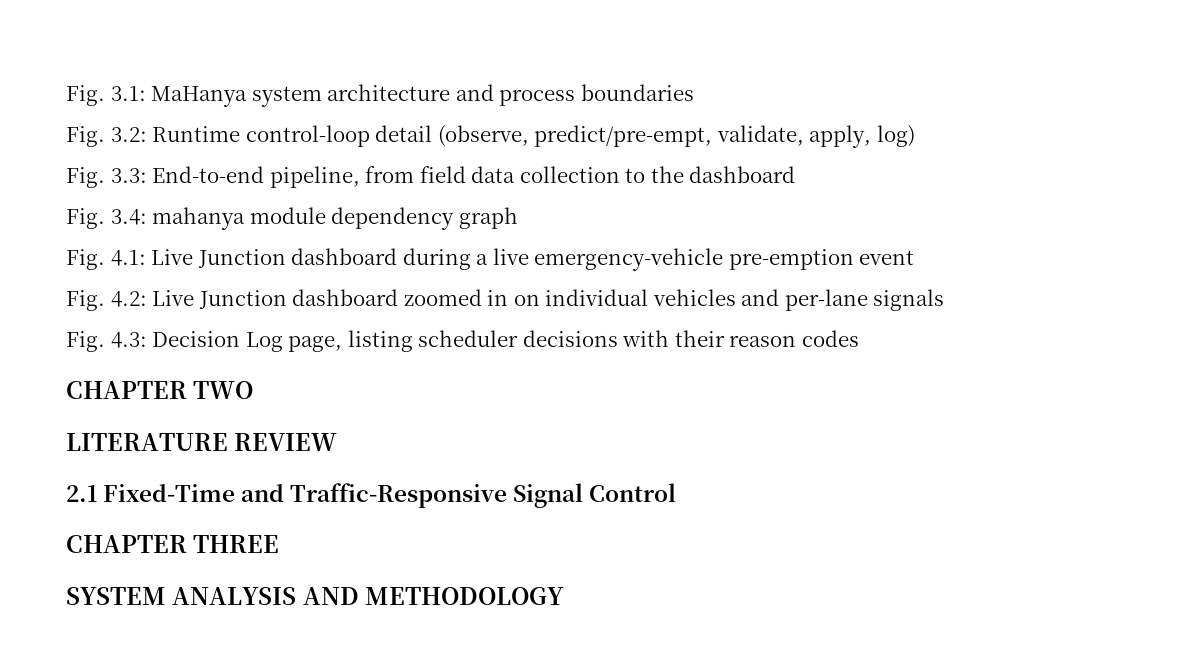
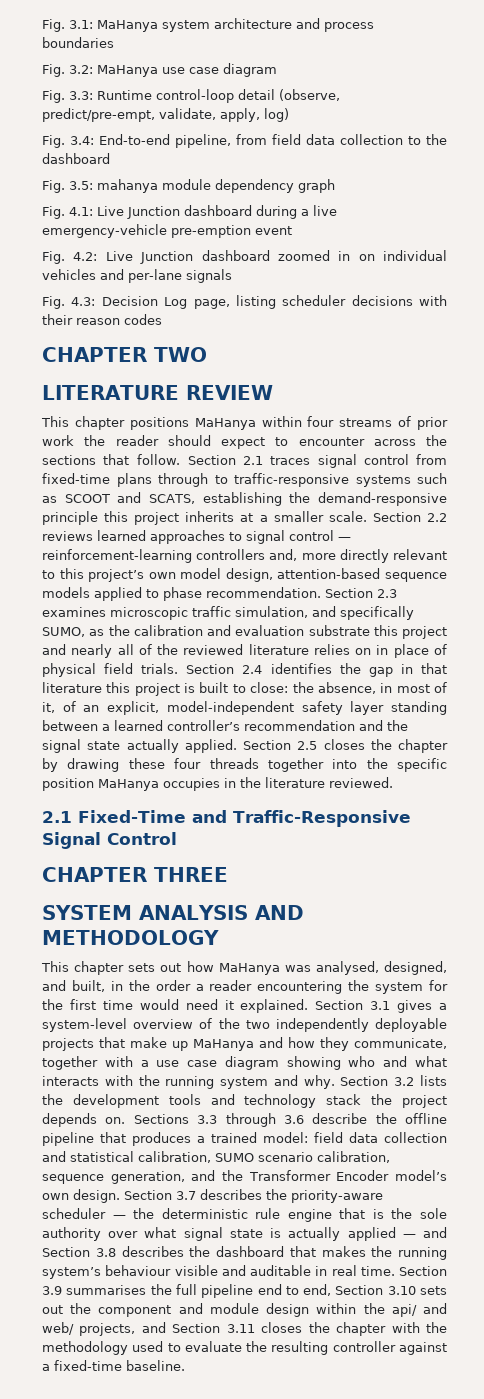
(147, 134) none -> [97,63,277,77] [42,90,93,103] MaHanya use case diagram // Fig. 3.3:
[110,168,147,183] 3.3: -> [70,136,94,145] 3.4:
[110,209,147,225] 3.4: -> [69,181,93,190] 3.5:
(338, 442) none -> [41,416,448,430] [42,435,447,449] [42,454,447,468] [42,473,447,487] [42,492,447,506] [42,511,447,525] [42,530,351,544] [42,549,447,563] [42,568,447,582] [42,587,397,601] [42,606,414,620] [42,625,447,639] [42,644,447,658] [42,663,447,677] [42,682,448,696] [42,701,447,715] [42,720,408,731] [42,739,448,753] [42,758,447,772] [42,777,393,791] // This chapter positions MaHanya within four streams of prior work the reader should expect to encounter across the sections that follow. Section 2.1 traces signal control from fixed-time plans through to traffic-responsive systems such as SCOOT and SCATS, establishing the demand-responsive principle this project inherits at a smaller scale. Section 2.2 reviews learned approaches to signal control — reinforcement-learning controllers and, more directly relevant to this project’s own model design, attention-based sequence models applied to phase recommendation. Section 2.3 examines microscopic traffic simulation, and specifically SUMO, as the calibration and evaluation substrate this project and nearly all of the reviewed literature relies on in place of physical field trials. Section 2.4 identifies the gap in that literature this project is built to close: the absence, in most of it, of an explicit, model-independent safety layer standing between a learned controller’s recommendation and the signal state actually applied. Section 2.5 closes the chapter by drawing these four threads together into the specific position MaHanya occupies in the literature reviewed.
(565, 596) none -> [41,961,447,975] [42,980,448,994] [42,999,447,1013] [42,1018,447,1032] [42,1037,447,1051] [42,1056,447,1070] [42,1075,448,1089] [42,1094,447,1108] [42,1113,447,1127] [42,1132,447,1146] [42,1151,390,1163] [42,1170,447,1184] [42,1189,383,1203] [42,1208,447,1222] [42,1227,448,1241] [42,1246,447,1260] [42,1265,447,1279] [42,1284,448,1298] [42,1303,448,1317] [42,1322,448,1336] [42,1341,447,1355] [42,1360,185,1371] // This chapter sets out how MaHanya was analysed, designed, and built, in the order a reader encountering the system for the first time would need it explained. Section 3.1 gives a system-level overview of the two independently deployable projects that make up MaHanya and how they communicate, together with a use case diagram showing who and what interacts with the running system and why. Section 3.2 lists the development tools and technology stack the project depends on. Sections 3.3 through 3.6 describe the offline pipeline that produces a trained model: field data collection and statistical calibration, SUMO scenario calibration, sequence generation, and the Transformer Encoder model’s own design. Section 3.7 describes the priority-aware scheduler — the deterministic rule engine that is the sole authority over what signal state is actually applied — and Section 3.8 describes the dashboard that makes the running system’s behaviour visible and auditable in real time. Section 3.9 summarises the full pipeline end to end, Section 3.10 sets out the component and module design within the api/ and web/ projects, and Section 3.11 closes the chapter with the methodology used to evaluate the resulting controller against a fixed-time baseline.

